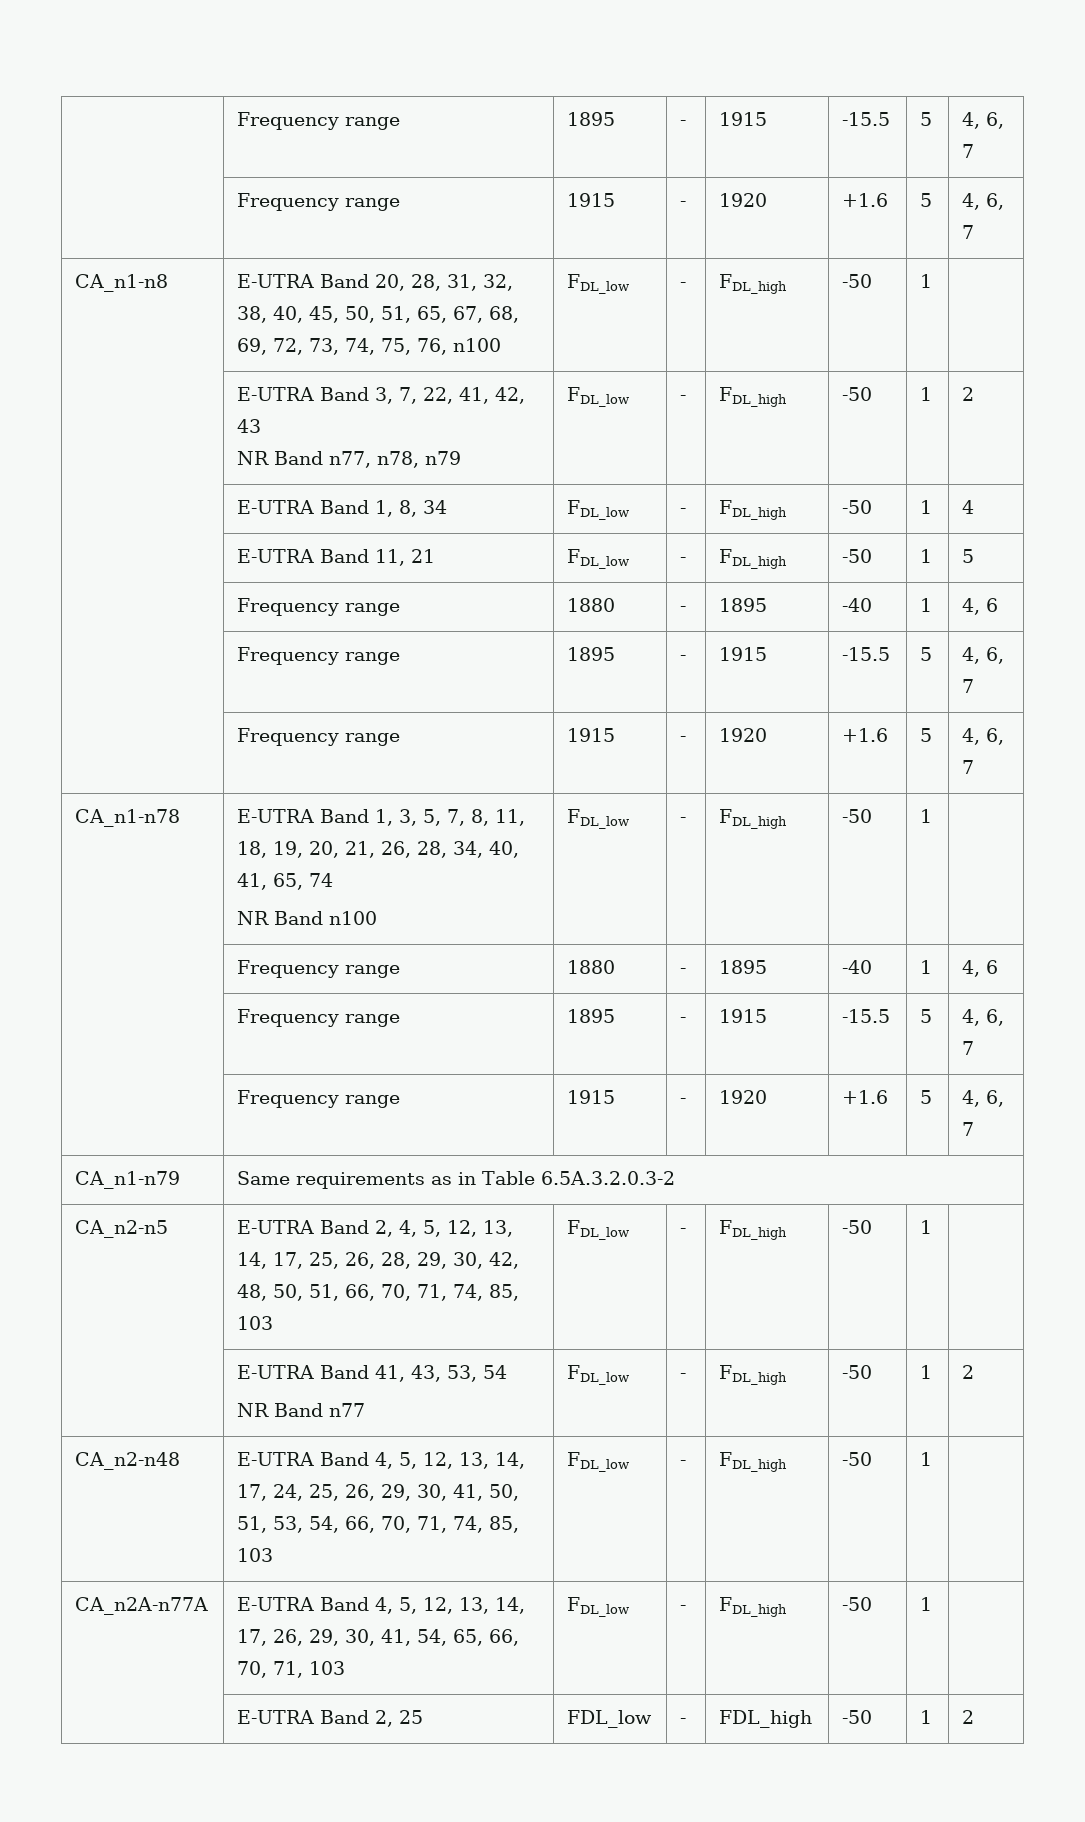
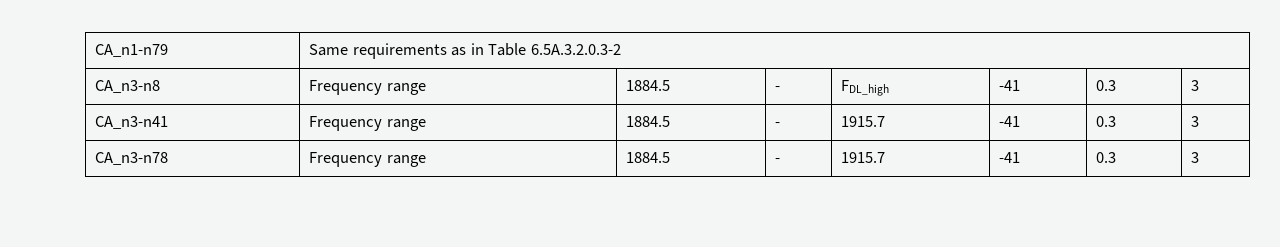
[237,112,401,130] [567,112,616,126] [680,120,687,126] [719,112,768,126] [842,112,891,126] [920,112,933,126] [962,112,1005,129] [962,144,975,158] [237,193,401,211] [567,193,616,207] [680,201,687,207] [719,193,768,207] [842,193,889,207] [920,193,933,207] [962,193,1005,210] [962,225,975,239] [75,274,169,292] [237,274,514,291] [237,306,520,323] [237,338,502,355] [567,274,630,294] [680,282,687,288] [719,274,788,294] [842,274,873,288] [920,274,933,288] [237,387,526,404] [237,419,262,433] [237,451,462,468] [567,387,630,407] [680,395,687,401] [719,387,788,407] [842,387,873,401] [920,387,933,401] [962,387,975,401] [237,500,448,517] [567,500,630,520] [680,508,687,514] [719,500,788,520] [842,500,873,514] [920,500,933,514] [962,500,975,514] [237,549,436,566] [567,549,630,569] [680,557,687,563] [719,549,788,569] [842,549,873,563] [920,549,933,563] [962,549,975,563] [237,598,401,616] [567,598,616,612] [680,606,687,612] [719,598,768,612] [842,598,873,612] [920,598,933,612] [962,598,999,615] [237,647,401,665] [567,647,616,661] [680,655,687,661] [719,647,768,661] [842,647,891,661] [920,647,933,661] [962,647,1005,664] [962,679,975,693] [237,728,401,746] [567,728,616,742] [680,736,687,742] [719,728,768,742] [842,728,889,742] [920,728,933,742] [962,728,1005,745] [962,760,975,774] [75,809,181,827] [237,809,526,826] [237,841,520,858] [237,873,334,890] [237,911,378,925] [567,809,630,829] [680,817,687,823] [719,809,788,829] [842,809,873,823] [920,809,933,823] [237,960,401,978] [567,960,616,974] [680,968,687,974] [719,960,768,974] [842,960,873,974] [920,960,933,974] [962,960,999,977] [237,1009,401,1027] [567,1009,616,1023] [680,1017,687,1023] [719,1009,768,1023] [842,1009,891,1023] [920,1009,933,1023] [962,1009,1005,1026] [962,1041,975,1055] [237,1090,401,1108] [567,1090,616,1104] [680,1098,687,1104] [719,1090,768,1104] [842,1090,889,1104] [920,1090,933,1104] [962,1090,1005,1107] [962,1122,975,1136] | Frequency range | 1895 | - | 1915 | -15.5 | 5 | 4, 6, 7 // | Frequency range | 1915 | - | 1920 | +1.6 | 5 | 4, 6, 7 // CA_n1-n8 | E-UTRA Band 20, 28, 31, 32, 38, 40, 45, 50, 51, 65, 67, 68, 69, 72, 73, 74, 75, 76, n100 | FDL_low | - | FDL_high | -50 | 1 | // | E-UTRA Band 3, 7, 22, 41, 42, 43 // NR Band n77, n78, n79 | FDL_low | - | FDL_high | -50 | 1 | 2 // | E-UTRA Band 1, 8, 34 | FDL_low | - | FDL_high | -50 | 1 | 4 // | E-UTRA Band 11, 21 | FDL_low | - | FDL_high | -50 | 1 | 5 // | Frequency range | 1880 | - | 1895 | -40 | 1 | 4, 6 // | Frequency range | 1895 | - | 1915 | -15.5 | 5 | 4, 6, 7 // | Frequency range | 1915 | - | 1920 | +1.6 | 5 | 4, 6, 7 // CA_n1-n78 | E-UTRA Band 1, 3, 5, 7, 8, 11, 18, 19, 20, 21, 26, 28, 34, 40, 41, 65, 74 // NR Band n100 | FDL_low | - | FDL_high | -50 | 1 | // | Frequency range | 1880 | - | 1895 | -40 | 1 | 4, 6 // | Frequency range | 1895 | - | 1915 | -15.5 | 5 | 4, 6, 7 // | Frequency range | 1915 | - | 1920 | +1.6 | 5 | 4, 6, 7 // -> (95, 50) none
[75,1220,169,1238] [237,1220,514,1237] [237,1252,520,1269] [237,1284,520,1301] [237,1316,274,1330] [567,1220,630,1240] [680,1228,687,1234] [719,1220,788,1240] [842,1220,873,1234] [920,1220,933,1234] [237,1365,508,1382] [237,1403,366,1417] [567,1365,630,1385] [680,1373,687,1379] [719,1365,788,1385] [842,1365,873,1379] [920,1365,933,1379] [962,1365,975,1379] [75,1452,181,1470] [237,1452,526,1469] [237,1484,520,1501] [237,1516,520,1533] [237,1548,274,1562] [567,1452,630,1472] [680,1460,687,1466] [719,1452,788,1472] [842,1452,873,1466] [920,1452,933,1466] [75,1597,209,1615] [237,1597,526,1614] [237,1629,520,1646] [237,1661,346,1678] [567,1597,630,1617] [680,1605,687,1611] [719,1597,788,1617] [842,1597,873,1611] [920,1597,933,1611] [237,1710,424,1727] [567,1710,653,1728] [680,1718,687,1724] [719,1710,813,1728] [842,1710,873,1724] [920,1710,933,1724] [962,1710,975,1724] CA_n2-n5 | E-UTRA Band 2, 4, 5, 12, 13, 14, 17, 25, 26, 28, 29, 30, 42, 48, 50, 51, 66, 70, 71, 74, 85, 103 | FDL_low | - | FDL_high | -50 | 1 | // | E-UTRA Band 41, 43, 53, 54 // NR Band n77 | FDL_low | - | FDL_high | -50 | 1 | 2 // CA_n2-n48 | E-UTRA Band 4, 5, 12, 13, 14, 17, 24, 25, 26, 29, 30, 41, 50, 51, 53, 54, 66, 70, 71, 74, 85, 103 | FDL_low | - | FDL_high | -50 | 1 | // CA_n2A-n77A | E-UTRA Band 4, 5, 12, 13, 14, 17, 26, 29, 30, 41, 54, 65, 66, 70, 71, 103 | FDL_low | - | FDL_high | -50 | 1 | // | E-UTRA Band 2, 25 | FDL_low | - | FDL_high | -50 | 1 | 2 -> [95,80,161,93] [309,80,426,95] [626,80,671,91] [775,86,781,91] [841,80,890,96] [999,80,1021,91] [1096,80,1117,91] [1191,80,1200,91] [95,116,169,129] [309,116,426,131] [626,116,671,127] [775,122,781,127] [841,116,886,127] [999,116,1021,127] [1096,116,1117,127] [1191,116,1200,127] [95,152,169,165] [309,152,426,167] [626,152,671,163] [775,158,781,163] [841,152,886,163] [999,152,1021,163] [1096,152,1117,163] [1191,152,1200,163] CA_n3-n8 | Frequency range | 1884.5 | - | FDL_high | -41 | 0.3 | 3 // CA_n3-n41 | Frequency range | 1884.5 | - | 1915.7 | -41 | 0.3 | 3 // CA_n3-n78 | Frequency range | 1884.5 | - | 1915.7 | -41 | 0.3 | 3

